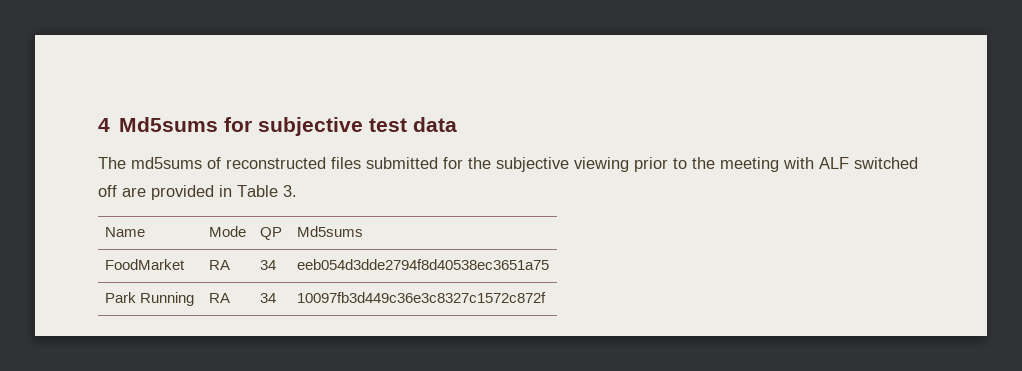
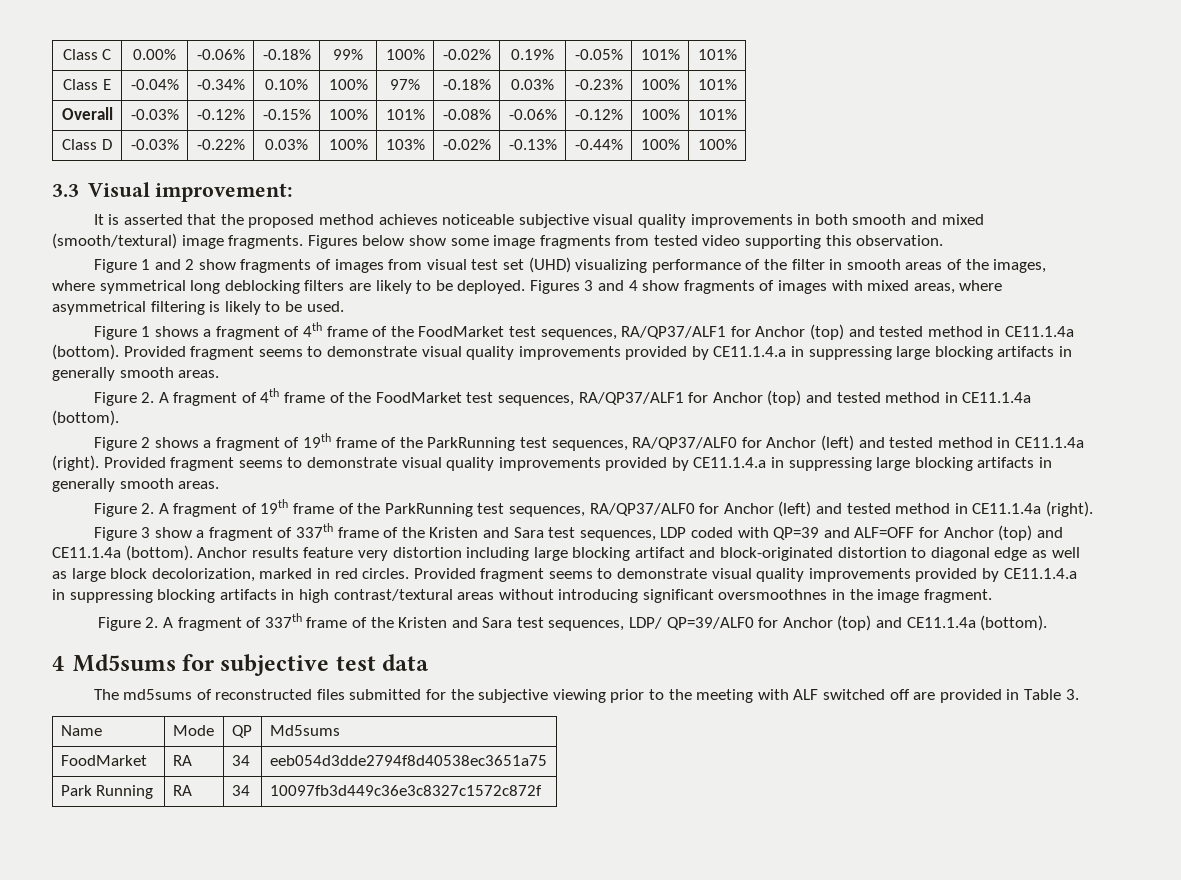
(98, 125) none -> [62,49,112,60] [133,49,176,60] [196,49,245,60] [262,49,311,60] [333,49,363,60] [385,49,425,60] [442,49,491,60] [511,49,554,60] [574,49,623,60] [640,49,680,60] [697,49,737,60] [63,79,111,90] [130,79,179,90] [196,79,245,90] [265,79,308,90] [328,79,368,90] [390,79,420,90] [442,79,491,90] [511,79,554,90] [574,79,623,90] [640,79,680,90] [697,79,737,90] [61,107,113,120] [130,109,179,120] [196,109,245,120] [262,109,311,120] [328,109,368,120] [385,109,425,120] [442,109,491,120] [508,109,557,120] [574,109,623,120] [640,109,680,120] [697,109,737,120] [62,139,112,150] [130,139,179,150] [196,139,245,150] [265,139,308,150] [328,139,368,150] [385,139,425,150] [442,139,491,150] [508,139,557,150] [574,139,623,150] [640,139,680,150] [697,139,737,150] [52,182,294,202] [93,214,984,228] [52,233,944,249] [93,257,1047,273] [52,280,1003,294] [52,301,344,315] [93,322,1074,340] [52,344,1073,360] [52,367,220,381] [93,388,1032,406] [52,410,119,426] [93,433,1084,451] [52,455,1053,471] [52,478,220,492] [93,499,1093,517] [93,523,1063,541] [52,545,1080,561] [52,568,1077,582] [52,589,992,603] [97,613,1048,631] Class C | 0.00% | -0.06% | -0.18% | 99% | 100% | -0.02% | 0.19% | -0.05% | 101% | 101% // Class E | -0.04% | -0.34% | 0.10% | 100% | 97% | -0.18% | 0.03% | -0.23% | 100% | 101% // Overall | -0.03% | -0.12% | -0.15% | 100% | 101% | -0.08% | -0.06% | -0.12% | 100% | 101% // Class D | -0.03% | -0.22% | 0.03% | 100% | 103% | -0.02% | -0.13% | -0.44% | 100% | 100% // 3.3 Visual improvement: // It is asserted that the proposed method achieves noticeable subjective visual quality improvements in both smooth and mixed (smooth/textural) image fragments. Figures below show some image fragments from tested video supporting this observation. // Figure 1 and 2 show fragments of images from visual test set (UHD) visualizing performance of the filter in smooth areas of the images, where symmetrical long deblocking filters are likely to be deployed. Figures 3 and 4 show fragments of images with mixed areas, where asymmetrical filtering is likely to be used. // Figure 1 shows a fragment of 4th frame of the FoodMarket test sequences, RA/QP37/ALF1 for Anchor (top) and tested method in CE11.1.4a (bottom). Provided fragment seems to demonstrate visual quality improvements provided by CE11.1.4.a in suppressing large blocking artifacts in generally smooth areas. // Figure 2. A fragment of 4th frame of the FoodMarket test sequences, RA/QP37/ALF1 for Anchor (top) and tested method in CE11.1.4a (bottom). // Figure 2 shows a fragment of 19th frame of the ParkRunning test sequences, RA/QP37/ALF0 for Anchor (left) and tested method in CE11.1.4a (right). Provided fragment seems to demonstrate visual quality improvements provided by CE11.1.4.a in suppressing large blocking artifacts in generally smooth areas. // Figure 2. A fragment of 19th frame of the ParkRunning test sequences, RA/QP37/ALF0 for Anchor (left) and tested method in CE11.1.4a (right). // Figure 3 show a fragment of 337th frame of the Kristen and Sara test sequences, LDP coded with QP=39 and ALF=OFF for Anchor (top) and CE11.1.4a (bottom). Anchor results feature very distortion including large blocking artifact and block-originated distortion to diagonal edge as well as large block decolorization, marked in red circles. Provided fragment seems to demonstrate visual quality improvements provided by CE11.1.4.a in suppressing blocking artifacts in high contrast/textural areas without introducing significant oversmoothnes in the image fragment. // Figure 2. A fragment of 337th frame of the Kristen and Sara test sequences, LDP/ QP=39/ALF0 for Anchor (top) and CE11.1.4a (bottom). //

